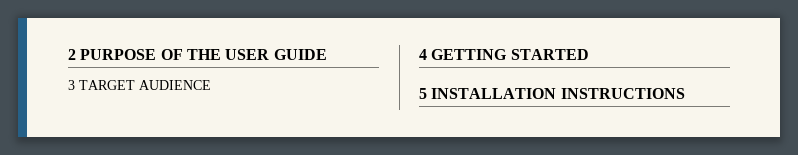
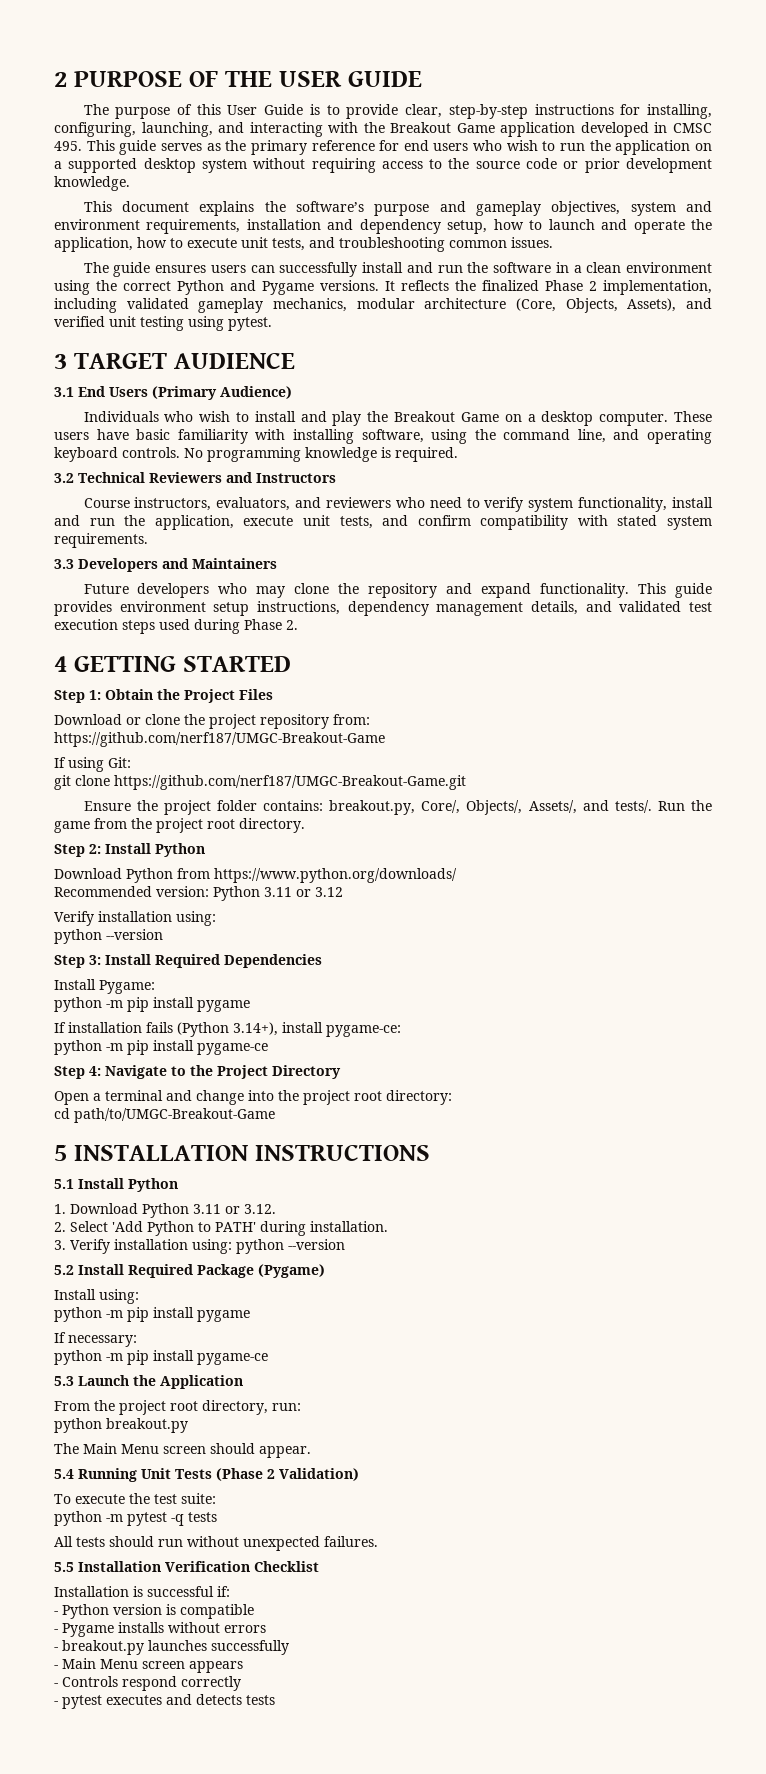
[68,80,211,90] [419,49,589,60] [419,88,685,99] 3 TARGET AUDIENCE // 4 GETTING STARTED // 5 INSTALLATION INSTRUCTIONS -> [83,104,712,119] [54,122,712,137] [54,140,712,155] [54,158,712,173] [54,176,130,191] [83,201,712,216] [54,219,712,234] [54,237,553,252] [83,262,713,277] [54,280,712,295] [54,298,712,313] [54,316,272,331] [54,352,295,369] [54,386,292,400] [83,411,712,426] [54,429,713,444] [54,447,458,462] [54,472,336,483] [83,497,713,512] [54,515,713,530] [54,533,148,548] [54,558,277,572] [83,583,712,598] [54,601,712,616] [54,619,298,634] [54,656,291,672] [54,689,273,703] [54,714,370,729] [54,732,385,747] [54,757,131,772] [54,775,466,790] [83,800,713,815] [54,818,305,833] [54,843,205,857] [54,868,457,883] [54,886,343,901] [54,911,216,926] [54,929,163,944] [54,954,322,968] [54,979,155,994] [54,997,250,1012] [54,1022,401,1037] [54,1040,268,1055] [54,1065,341,1079] [54,1090,452,1105] [54,1108,275,1123] [54,1144,430,1161] [54,1178,178,1192] [54,1203,276,1218] [54,1221,388,1236] [54,1239,345,1254] [54,1264,325,1278] [54,1289,139,1304] [54,1307,250,1322] [54,1332,137,1347] [54,1350,268,1365] [54,1375,243,1389] [54,1400,301,1415] [54,1418,188,1433] [54,1443,311,1458] [54,1468,359,1482] [54,1493,216,1504] [54,1511,217,1526] [54,1536,378,1551] [54,1561,319,1572] [54,1586,230,1597] [54,1604,254,1619] [54,1622,266,1637] [54,1640,289,1655] [54,1658,243,1673] [54,1676,241,1691] [54,1694,275,1709] The purpose of this User Guide is to provide clear, step-by-step instructions for installing, configuring, launching, and interacting with the Breakout Game application developed in CMSC 495. This guide serves as the primary reference for end users who wish to run the application on a supported desktop system without requiring access to the source code or prior development knowledge. // This document explains the software’s purpose and gameplay objectives, system and environment requirements, installation and dependency setup, how to launch and operate the application, how to execute unit tests, and troubleshooting common issues. // The guide ensures users can successfully install and run the software in a clean environment using the correct Python and Pygame versions. It reflects the finalized Phase 2 implementation, including validated gameplay mechanics, modular architecture (Core, Objects, Assets), and verified unit testing using pytest. // 3 TARGET AUDIENCE // 3.1 End Users (Primary Audience) // Individuals who wish to install and play the Breakout Game on a desktop computer. These users have basic familiarity with installing software, using the command line, and operating keyboard controls. No programming knowledge is required. // 3.2 Technical Reviewers and Instructors // Course instructors, evaluators, and reviewers who need to verify system functionality, install and run the application, execute unit tests, and confirm compatibility with stated system requirements. // 3.3 Developers and Maintainers // Future developers who may clone the repository and expand functionality. This guide provides environment setup instructions, dependency management details, and validated test execution steps used during Phase 2. // 4 GETTING STARTED // Step 1: Obtain the Project Files // Download or clone the project repository from: // https://github.com/nerf187/UMGC-Breakout-Game // If using Git: // git clone https://github.com/nerf187/UMGC-Breakout-Game.git // Ensure the project folder contains: breakout.py, Core/, Objects/, Assets/, and tests/. Run the game from the project root directory. // Step 2: Install Python // Download Python from https://www.python.org/downloads/ // Recommended version: Python 3.11 or 3.12 // Verify installation using: // python --version // Step 3: Install Required Dependencies // Install Pygame: // python -m pip install pygame // If installation fails (Python 3.14+), install pygame-ce: // python -m pip install pygame-ce // Step 4: Navigate to the Project Directory // Open a terminal and change into the project root directory: // cd path/to/UMGC-Breakout-Game // 5 INSTALLATION INSTRUCTIONS // 5.1 Install Python // 1. Download Python 3.11 or 3.12. // 2. Select 'Add Python to PATH' during installation. // 3. Verify installation using: python --version // 5.2 Install Required Package (Pygame) // Install using: // python -m pip install pygame // If necessary: // python -m pip install pygame-ce // 5.3 Launch the Application // From the project root directory, run: // python breakout.py // The Main Menu screen should appear. // 5.4 Running Unit Tests (Phase 2 Validation) // To execute the test suite: // python -m pytest -q tests // All tests should run without unexpected failures. // 5.5 Installation Verification Checklist // Installation is successful if: // - Python version is compatible // - Pygame installs without errors // - breakout.py launches successfully // - Main Menu screen appears // - Controls respond correctly // - pytest executes and detects tests

